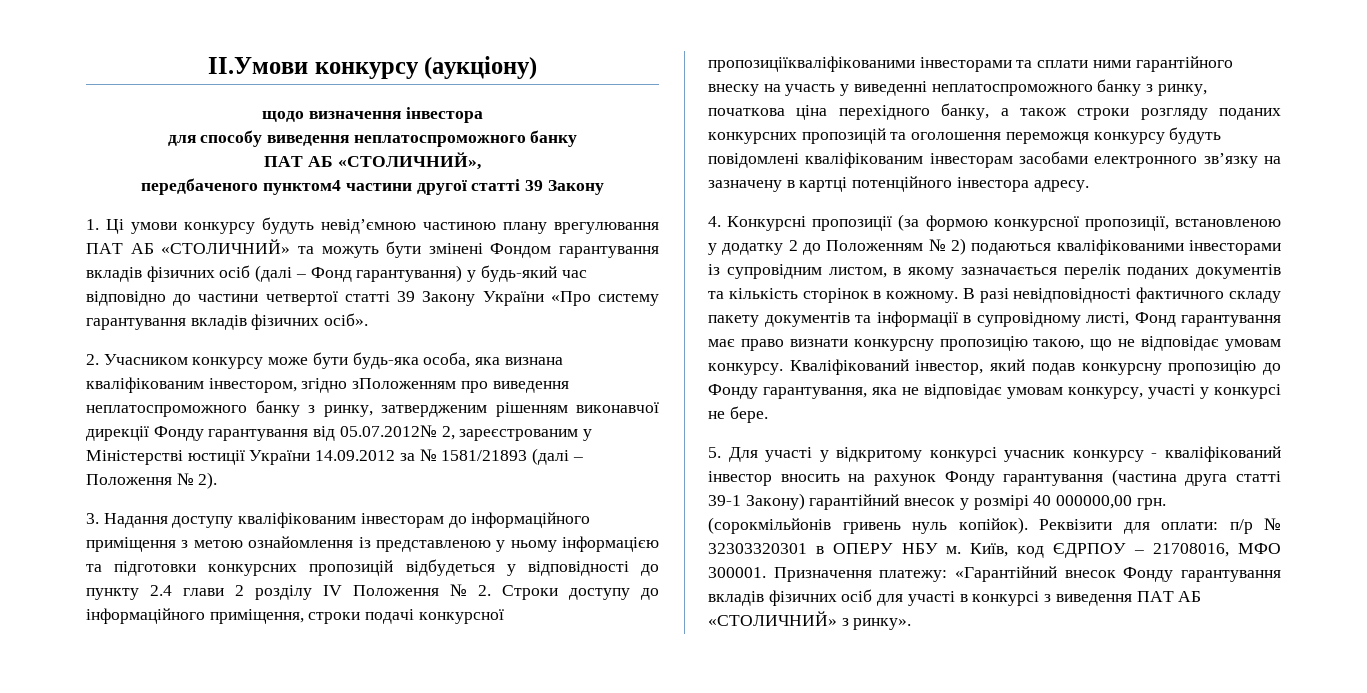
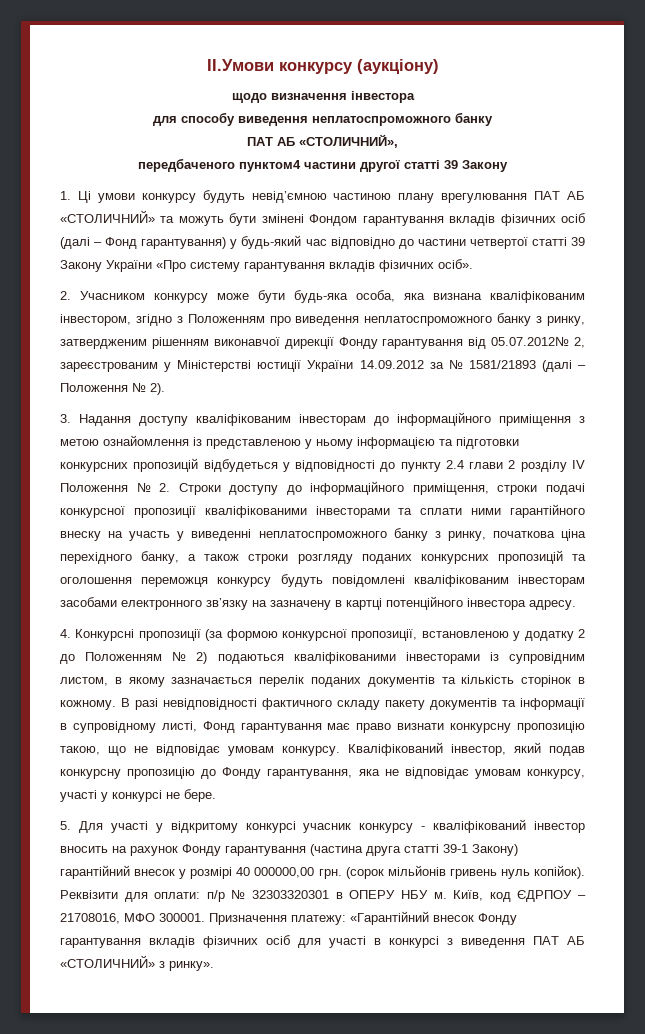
[352,378,457,389] зПоложенням -> [176,314,265,323] з Положенням
[708,56,915,72] пропозиціїкваліфікованими -> [133,506,307,518] пропозиції кваліфікованими
[708,517,831,534] (сорокмільйонів -> [345,865,446,879] (сорок мільйонів

